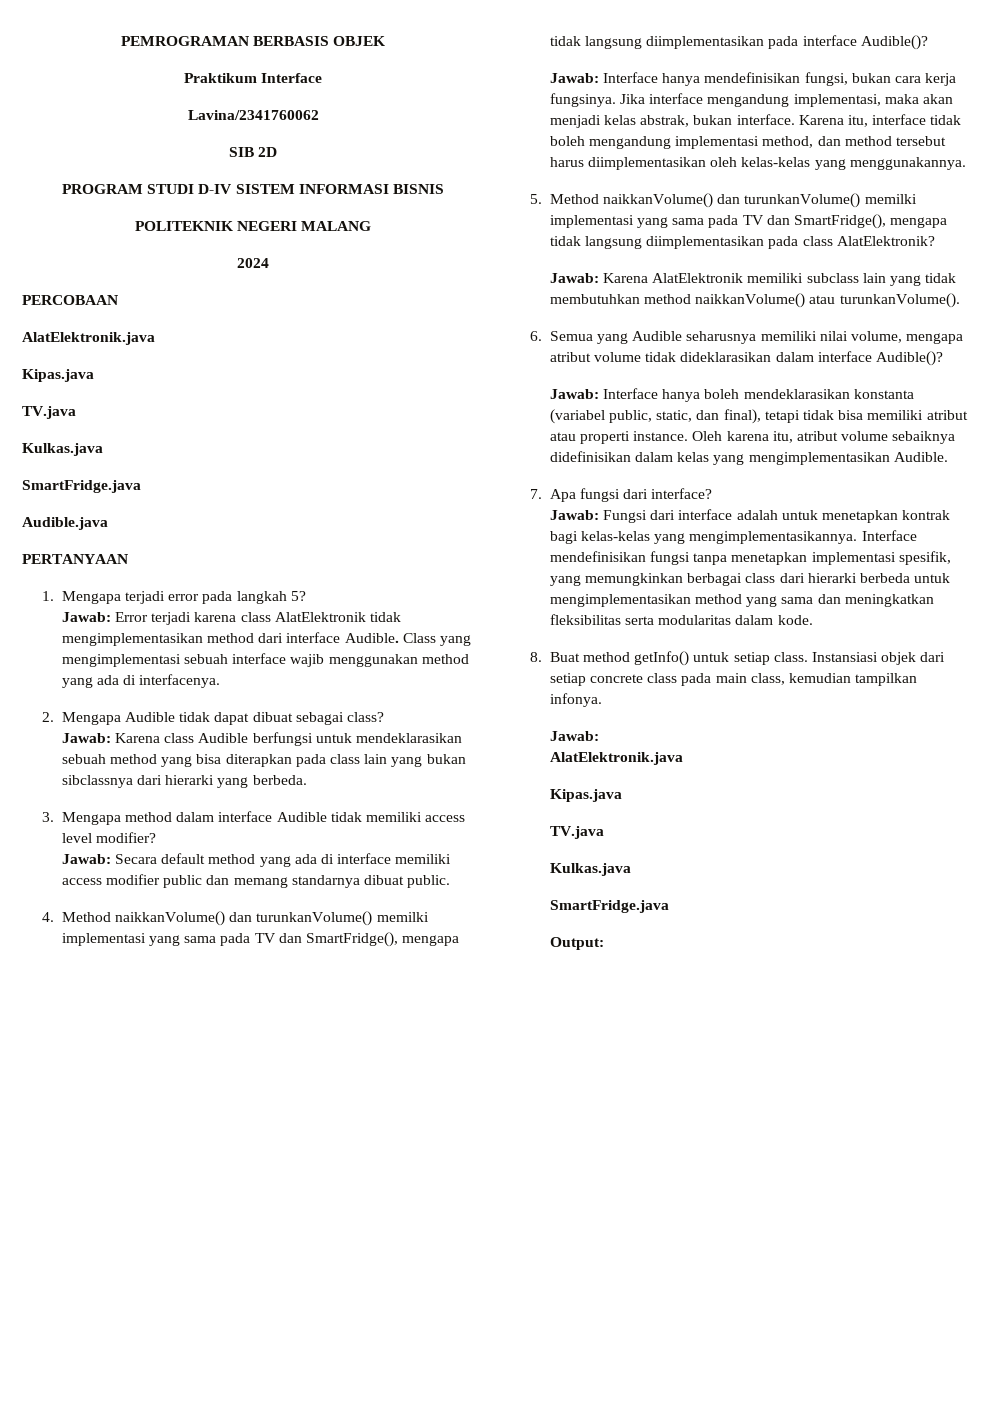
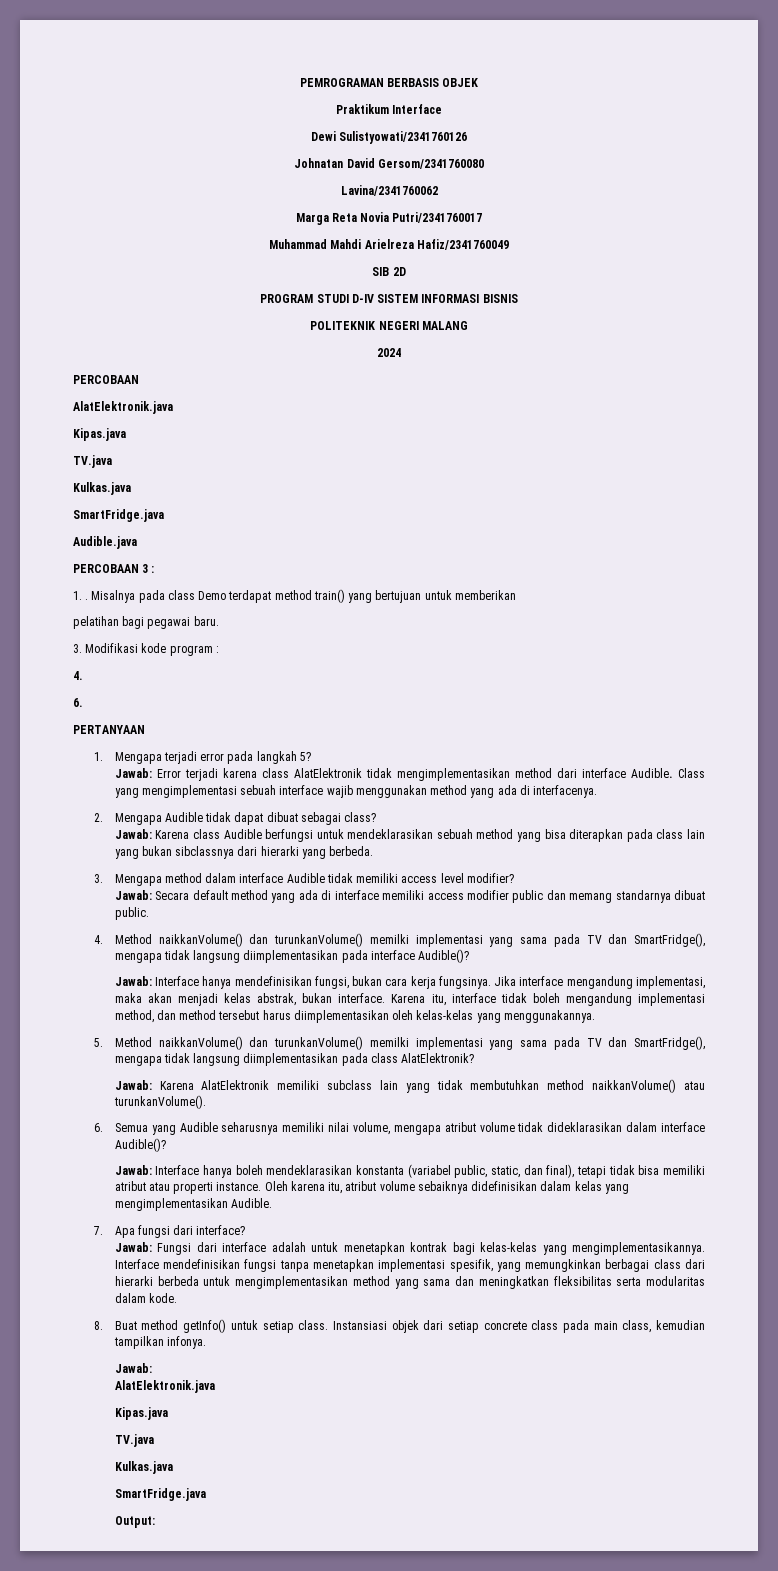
[187,110,319,120] Lavina/2341760062 -> [310,131,468,144] [294,158,484,169] [340,185,438,196] [295,212,483,225] [269,239,509,250] Dewi Sulistyowati/2341760126 // Johnatan David Gersom/2341760080 // Lavina/2341760062 // Marga Reta Novia Putri/2341760017 // Muhammad Mahdi Arielreza Hafiz/2341760049
(108, 523) none -> [73,564,155,573] [73,589,516,603] [73,616,219,629] [73,643,219,656] [73,671,83,680] [73,698,83,707] // PERCOBAAN 3 : // 1. . Misalnya pada class Demo terdapat method train() yang bertujuan untuk memberikan // pelatihan bagi pegawai baru. // 3. Modifikasi kode program : // 4. // 6.

